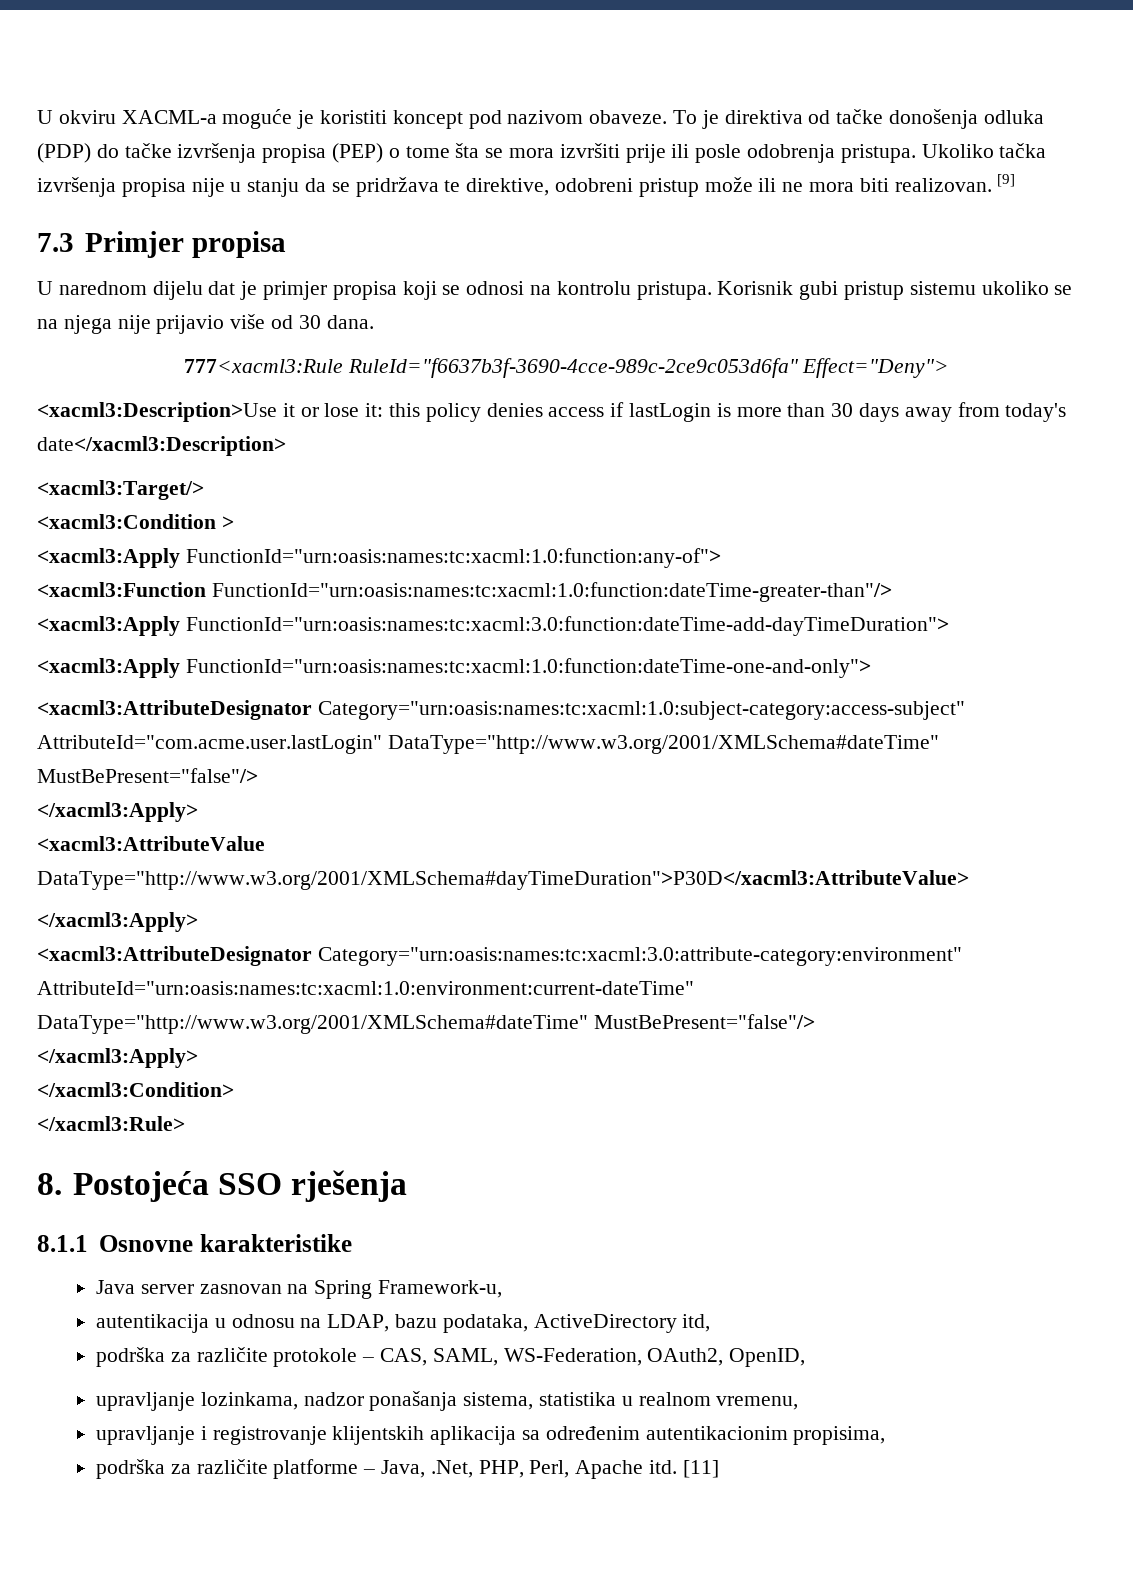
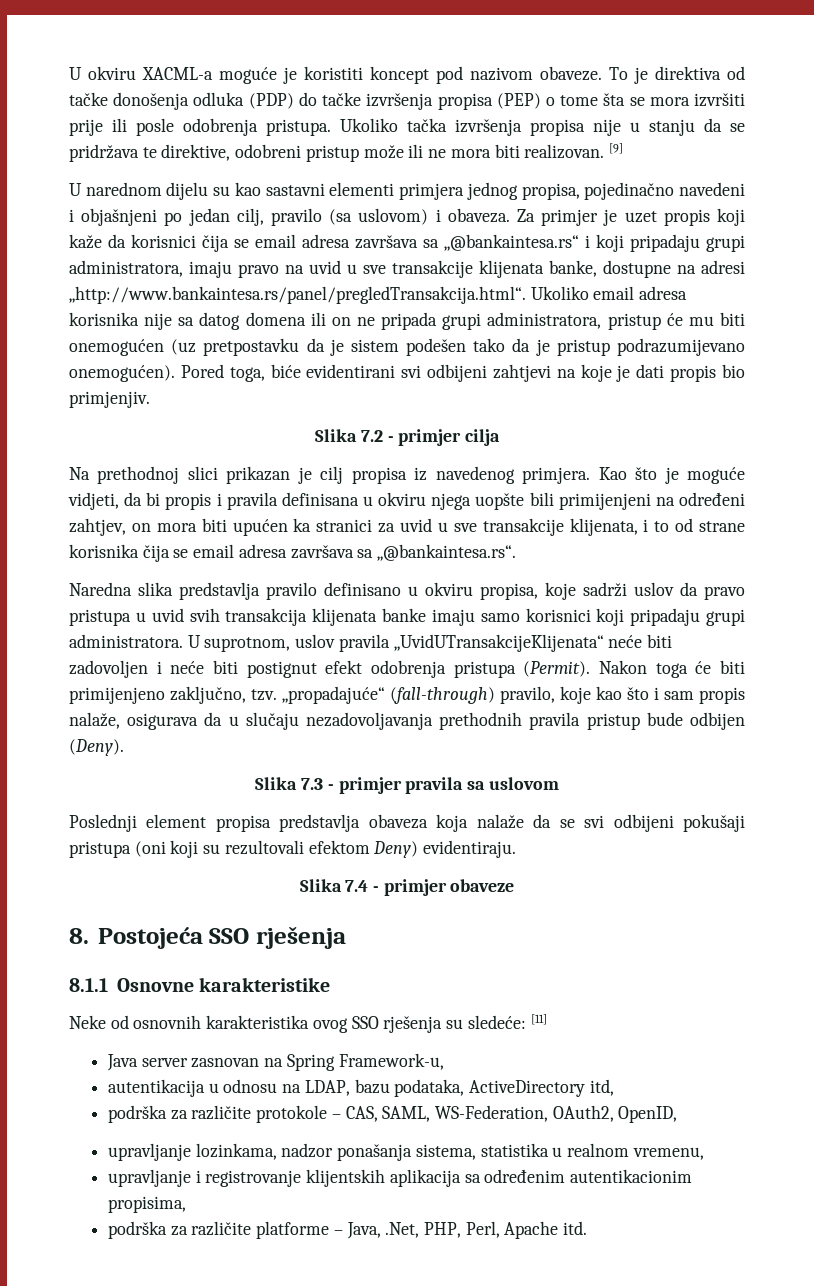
[37,231,286,258] // 7.3 Primjer propisa -> (623, 148) none
[208,281,1073,300] [37,314,374,334] [183,358,950,378] [37,402,1067,422] [37,436,286,456] [37,480,204,500] [37,514,234,529] [37,548,721,568] [37,582,892,602] [37,616,949,636] [37,658,871,678] [37,700,965,720] [37,735,939,754] [37,768,258,783] [37,802,198,822] [37,836,265,851] [37,870,969,890] [37,912,198,932] [37,946,962,966] [37,981,694,995] [37,1014,815,1034] [37,1048,198,1068] [37,1082,234,1097] [37,1116,185,1131] dat je primjer propisa koji se odnosi na kontrolu pristupa. Korisnik gubi pristup sistemu ukoliko se na njega nije prijavio više od 30 dana. // 777<xacml3:Rule RuleId="f6637b3f-3690-4cce-989c-2ce9c053d6fa" Effect="Deny"> // <xacml3:Description>Use it or lose it: this policy denies access if lastLogin is more than 30 days away from today's date</xacml3:Description> // <xacml3:Target/> // <xacml3:Condition > // <xacml3:Apply FunctionId="urn:oasis:names:tc:xacml:1.0:function:any-of"> // <xacml3:Function FunctionId="urn:oasis:names:tc:xacml:1.0:function:dateTime-greater-than"/> // <xacml3:Apply FunctionId="urn:oasis:names:tc:xacml:3.0:function:dateTime-add-dayTimeDuration"> // <xacml3:Apply FunctionId="urn:oasis:names:tc:xacml:1.0:function:dateTime-one-and-only"> // <xacml3:AttributeDesignator Category="urn:oasis:names:tc:xacml:1.0:subject-category:access-subject" AttributeId="com.acme.user.lastLogin" DataType="http://www.w3.org/2001/XMLSchema#dateTime" MustBePresent="false"/> // </xacml3:Apply> // <xacml3:AttributeValue DataType="http://www.w3.org/2001/XMLSchema#dayTimeDuration">P30D</xacml3:AttributeValue> // </xacml3:Apply> // <xacml3:AttributeDesignator Category="urn:oasis:names:tc:xacml:3.0:attribute-category:environment" AttributeId="urn:oasis:names:tc:xacml:1.0:environment:current-dateTime" DataType="http://www.w3.org/2001/XMLSchema#dateTime" MustBePresent="false"/> // </xacml3:Apply> // </xacml3:Condition> // </xacml3:Rule> -> [213,182,745,200] [69,208,746,226] [69,234,745,252] [69,260,745,278] [69,286,688,304] [69,312,745,330] [69,338,745,356] [69,364,745,382] [69,391,150,408] [315,429,500,446] [69,466,745,484] [68,492,745,510] [69,518,745,536] [69,544,517,562] [69,582,745,600] [69,608,746,626] [69,634,673,652] [69,660,745,678] [69,686,745,704] [69,712,745,730] [69,739,124,756] [255,777,559,794] [69,814,745,832] [69,840,517,858] [299,879,515,896] su kao sastavni elementi primjera jednog propisa, pojedinačno navedeni i objašnjeni po jedan cilj, pravilo (sa uslovom) i obaveza. Za primjer je uzet propis koji kaže da korisnici čija se email adresa završava sa „@bankaintesa.rs“ i koji pripadaju grupi administratora, imaju pravo na uvid u sve transakcije klijenata banke, dostupne na adresi „http://www.bankaintesa.rs/panel/pregledTransakcija.html“. Ukoliko email adresa korisnika nije sa datog domena ili on ne pripada grupi administratora, pristup će mu biti onemogućen (uz pretpostavku da je sistem podešen tako da je pristup podrazumijevano onemogućen). Pored toga, biće evidentirani svi odbijeni zahtjevi na koje je dati propis bio primjenjiv. // Slika 7.2 - primjer cilja // Na prethodnoj slici prikazan je cilj propisa iz navedenog primjera. Kao što je moguće vidjeti, da bi propis i pravila definisana u okviru njega uopšte bili primijenjeni na određeni zahtjev, on mora biti upućen ka stranici za uvid u sve transakcije klijenata, i to od strane korisnika čija se email adresa završava sa „@bankaintesa.rs“. // Naredna slika predstavlja pravilo definisano u okviru propisa, koje sadrži uslov da pravo pristupa u uvid svih transakcija klijenata banke imaju samo korisnici koji pripadaju grupi administratora. U suprotnom, uslov pravila „UvidUTransakcijeKlijenata“ neće biti zadovoljen i neće biti postignut efekt odobrenja pristupa (Permit). Nakon toga će biti primijenjeno zaključno, tzv. „propadajuće“ (fall-through) pravilo, koje kao što i sam propis nalaže, osigurava da u slučaju nezadovoljavanja prethodnih pravila pristup bude odbijen (Deny). // Slika 7.3 - primjer pravila sa uslovom // Poslednji element propisa predstavlja obaveza koja nalaže da se svi odbijeni pokušaji pristupa (oni koji su rezultovali efektom Deny) evidentiraju. // Slika 7.4 - primjer obaveze
(352, 1243) none -> [69,1014,547,1033] // Neke od osnovnih karakteristika ovog SSO rješenja su sledeće: [11]
[682,1460,719,1478] [11] -> (588, 1228) none

